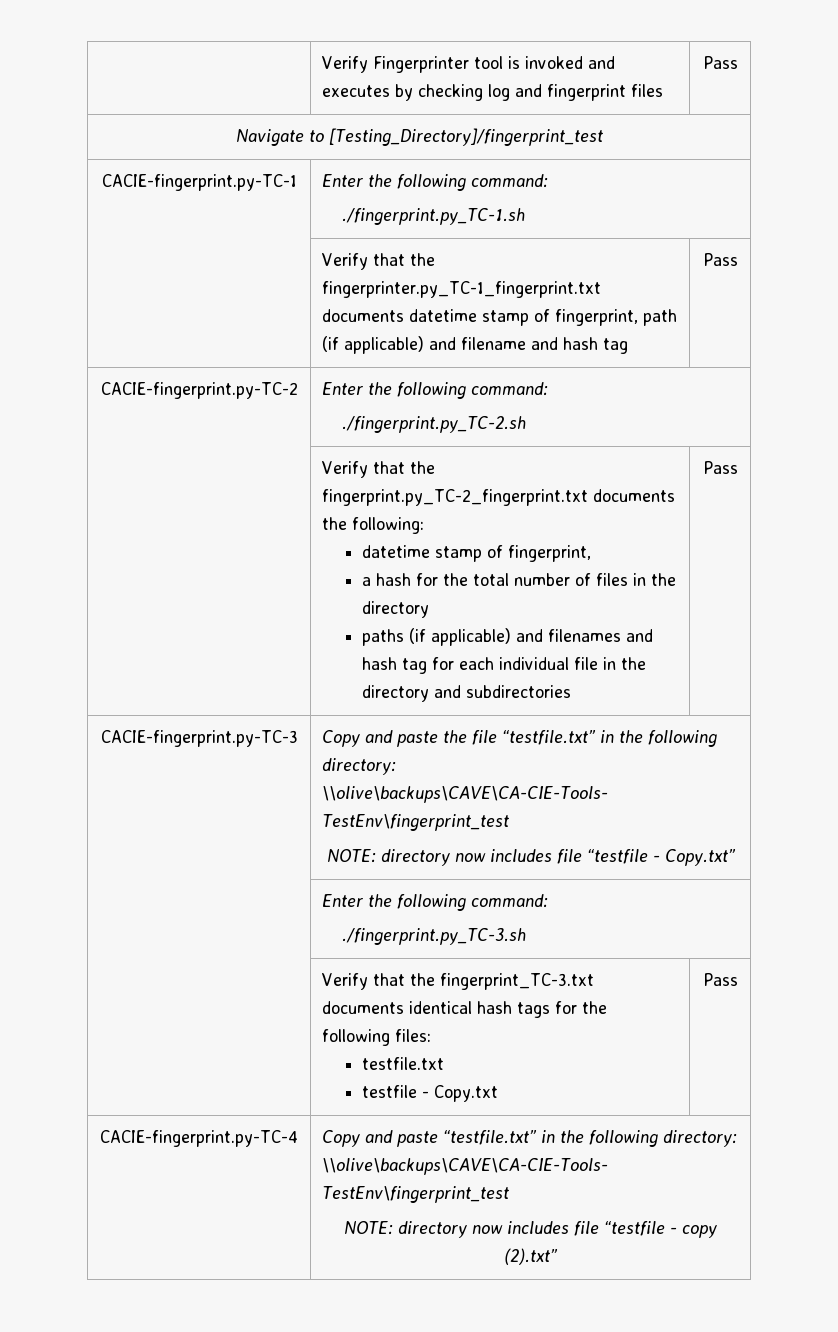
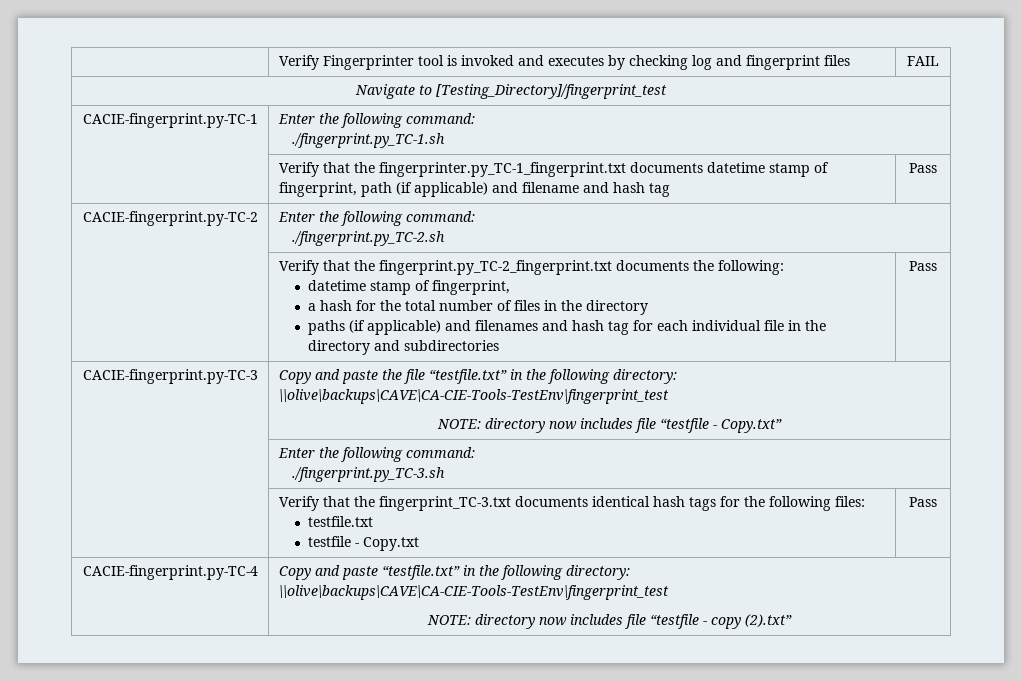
[702,56,738,69] Pass -> [907,56,939,66] FAIL

